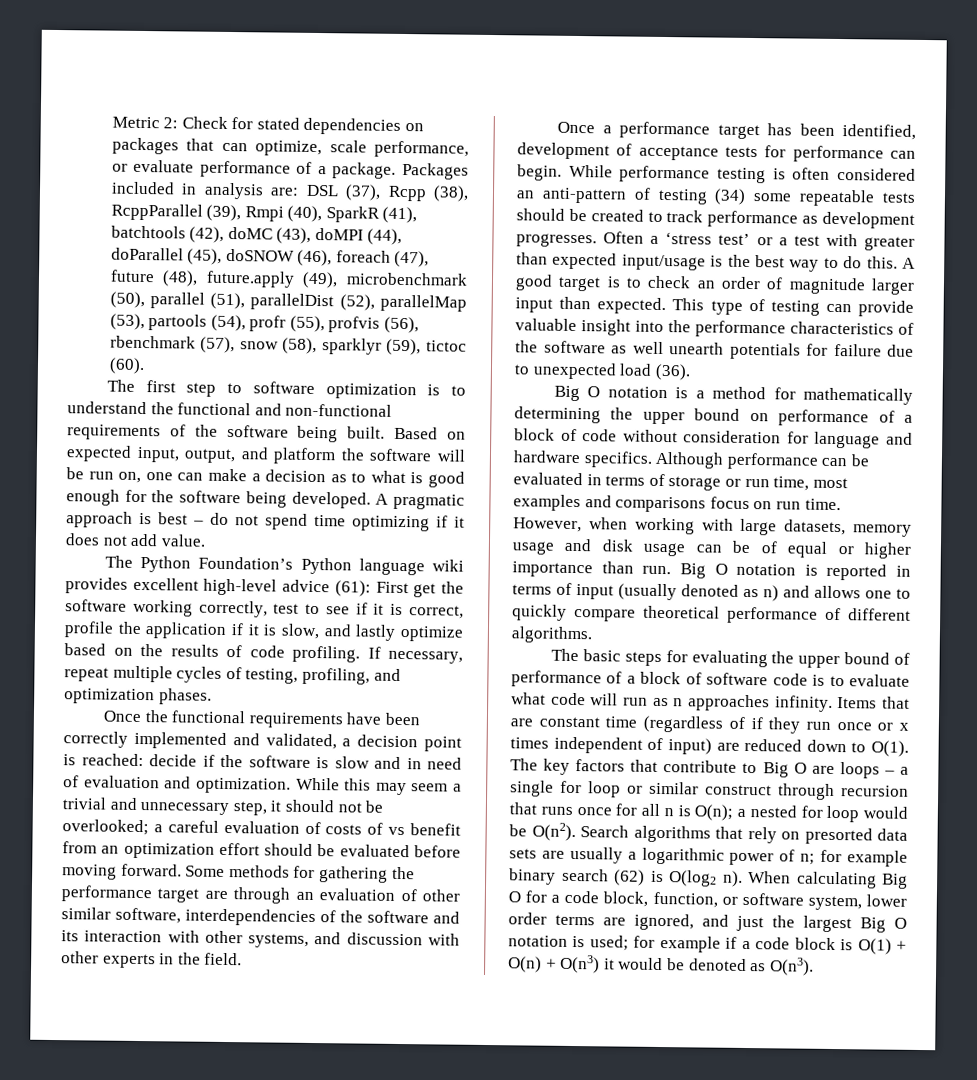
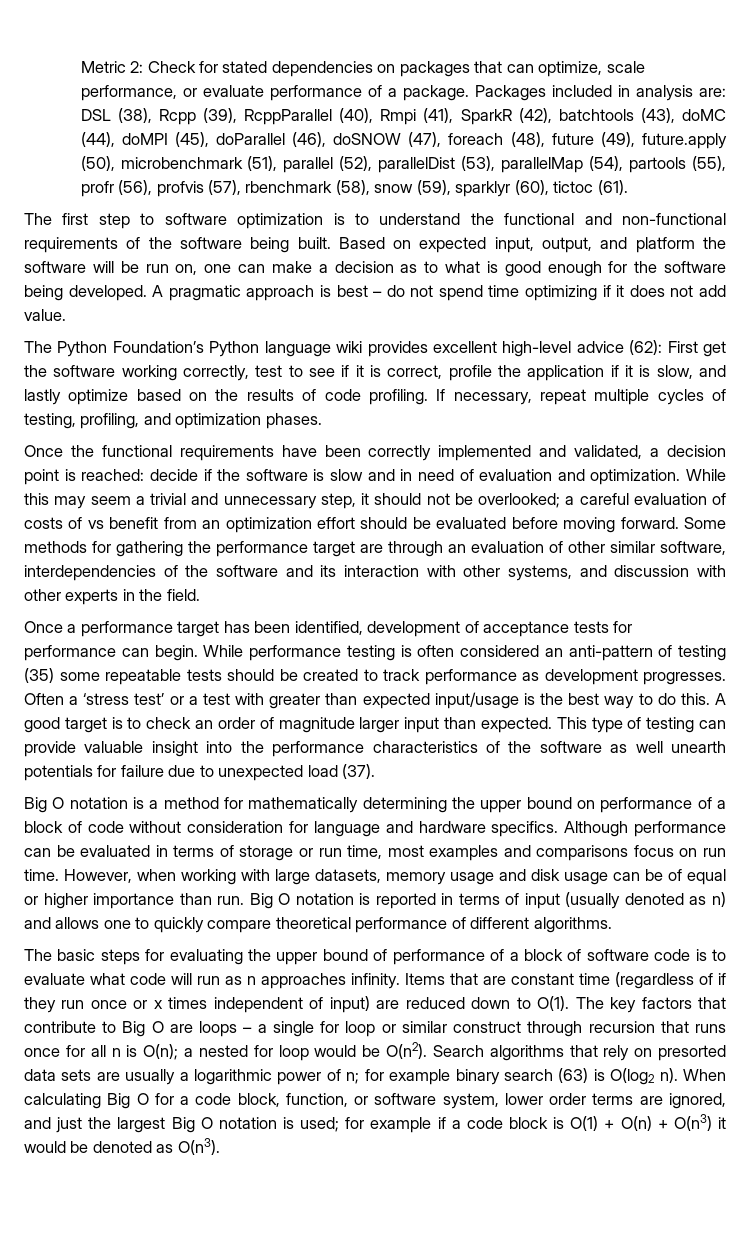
[345,184,469,202] [110,203,418,224] [110,225,403,245] [110,247,430,268] [109,269,468,289] [109,291,467,312] [109,313,420,334] [109,335,467,356] [108,357,145,375] (37), Rcpp (38), RcppParallel (39), Rmpi (40), SparkR (41), batchtools (42), doMC (43), doMPI (44), doParallel (45), doSNOW (46), foreach (47), future (48), future.apply (49), microbenchmark (50), parallel (51), parallelDist (52), parallelMap (53), partools (54), profr (55), profvis (56), rbenchmark (57), snow (58), sparklyr (59), tictoc (60). -> [117,108,726,125] [80,132,727,149] [80,156,727,173] [80,180,628,197] (38), Rcpp (39), RcppParallel (40), Rmpi (41), SparkR (42), batchtools (43), doMC (44), doMPI (45), doParallel (46), doSNOW (47), foreach (48), future (49), future.apply (50), microbenchmark (51), parallel (52), parallelDist (53), parallelMap (54), partools (55), profr (56), profvis (57), rbenchmark (58), snow (59), sparklyr (60), tictoc (61).
[334,580,371,597] (61): -> [629,340,663,355] (62):
[714,188,747,205] (34) -> [24,668,54,683] (35)
[654,363,691,381] (36). -> [342,764,376,779] (37).
[614,869,645,886] (62) -> [558,1068,589,1083] (63)

